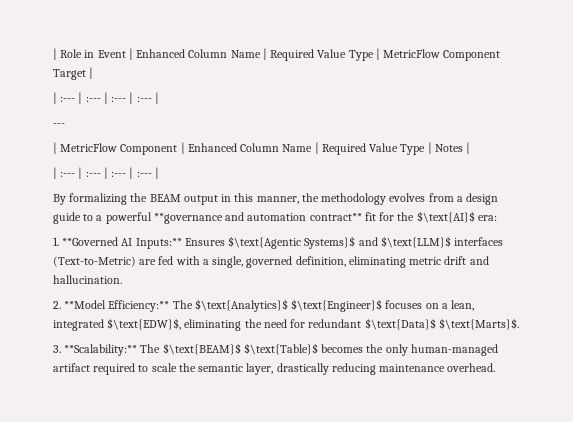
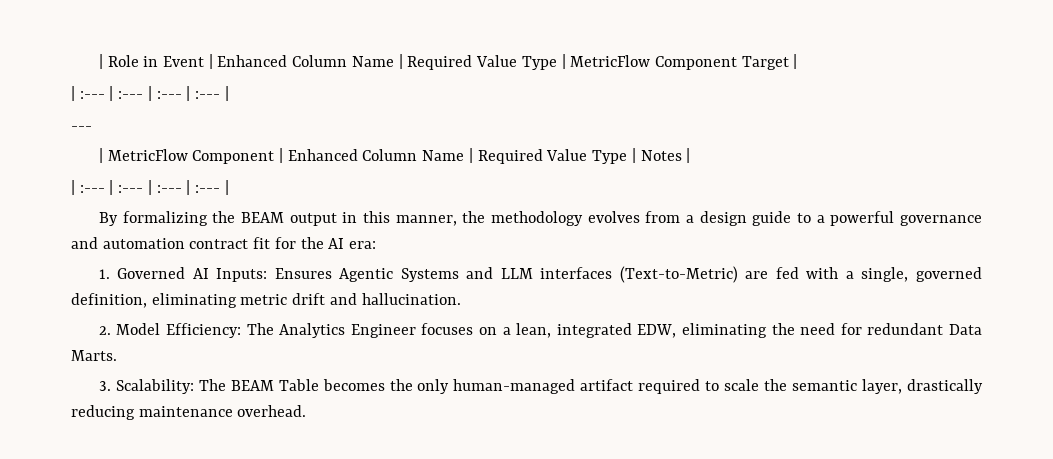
[153,213,223,224] **governance -> [900,215,983,226] governance
[309,213,362,221] contract** -> [189,239,249,249] contract
[416,211,475,223] $\text{AI}$ -> [328,238,345,249] AI
[62,236,451,249] **Governed AI Inputs:** Ensures $\text{Agentic Systems}$ and $\text{LLM}$ -> [117,267,533,282] Governed AI Inputs: Ensures Agentic Systems and LLM
[64,299,383,312] **Model Efficiency:** The $\text{Analytics}$ $\text{Engineer}$ -> [116,323,416,338] Model Efficiency: The Analytics Engineer
[107,318,182,330] $\text{EDW}$, -> [637,324,677,338] EDW,
[364,318,519,330] $\text{Data}$ $\text{Marts}$. -> [949,324,983,335] [71,350,117,361] Data Marts.
[64,343,318,356] **Scalability:** The $\text{BEAM}$ $\text{Table}$ -> [115,379,319,394] Scalability: The BEAM Table

